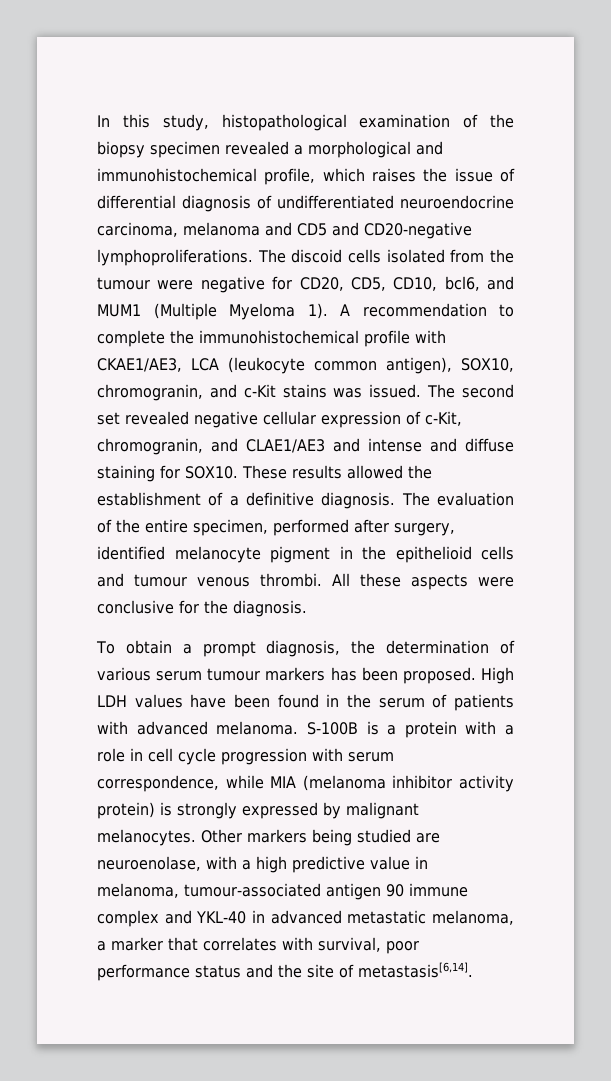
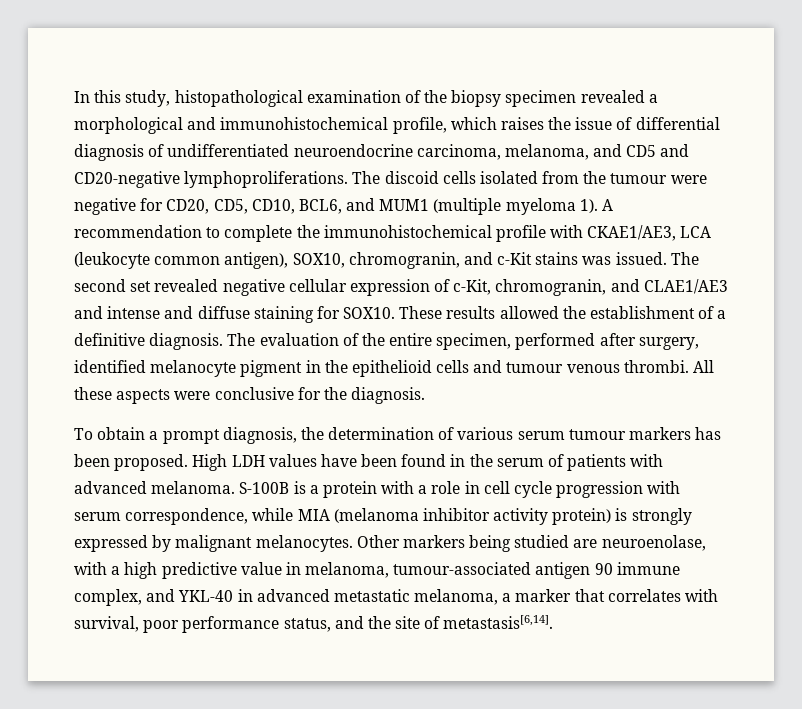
[183,222,260,236] melanoma -> [504,144,589,160] melanoma,
[444,276,480,291] bcl6, -> [298,199,342,214] BCL6,
[153,303,295,320] (Multiple Myeloma -> [433,198,576,215] (multiple myeloma
[97,910,159,927] complex -> [74,589,142,606] complex,
[195,965,241,978] status -> [283,618,331,632] status,

